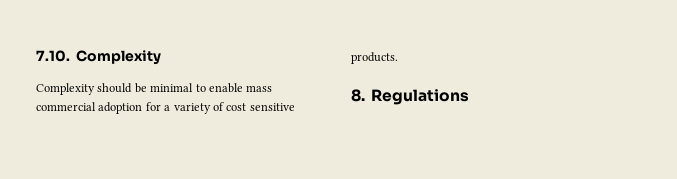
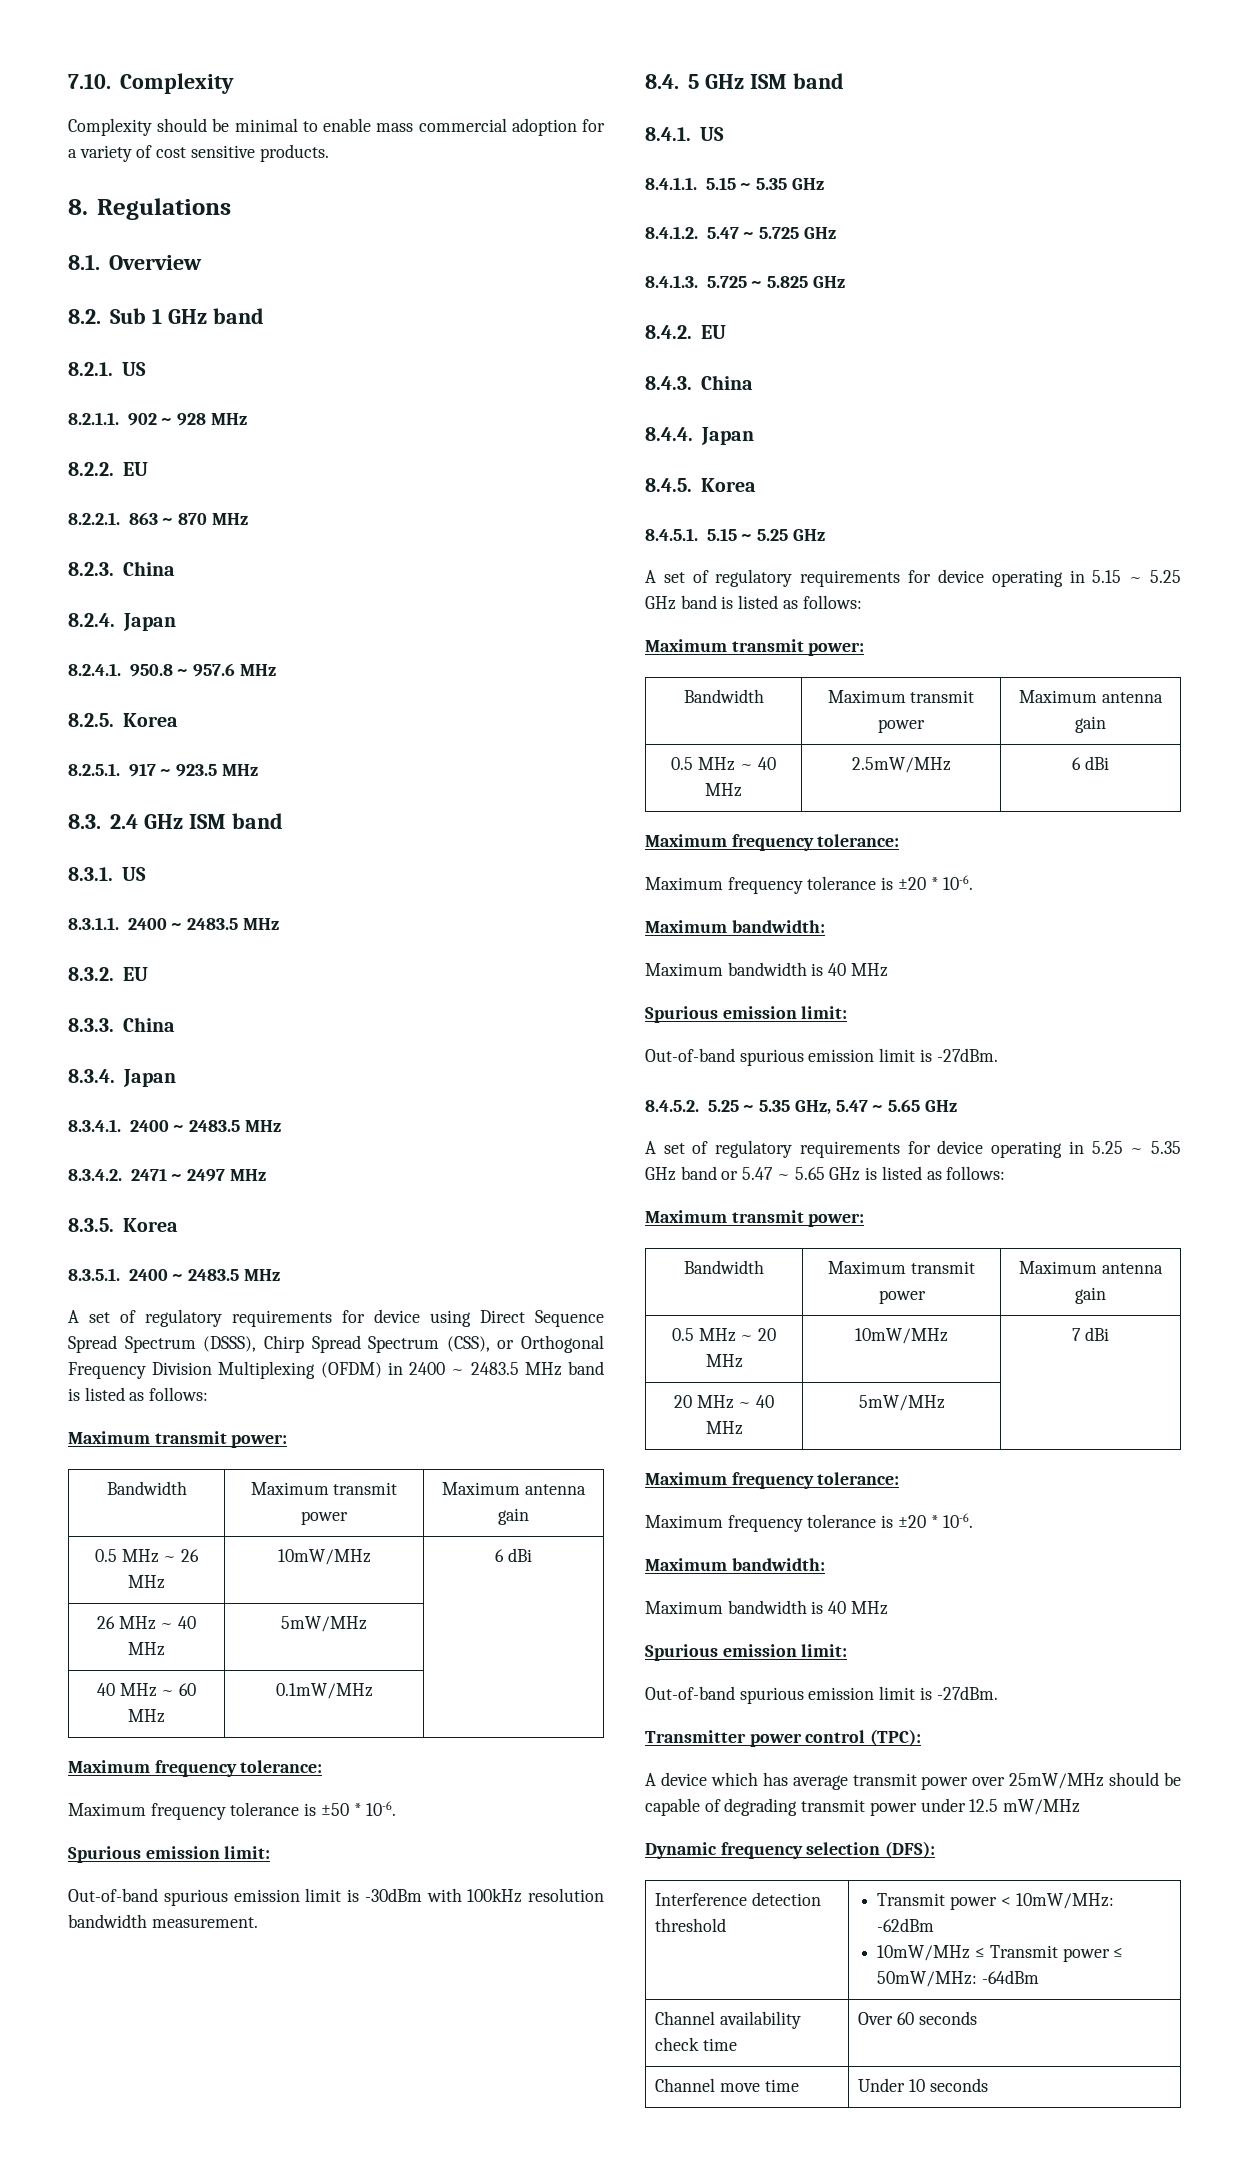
(470, 97) none -> [68,254,202,270] [68,308,264,324] [68,362,146,376] [68,412,247,426] [68,462,148,476] [68,512,248,525] [68,561,175,576] [68,613,176,631] [68,663,276,677] [68,713,178,727] [68,763,258,777] [68,813,283,829] [68,867,146,881] [68,917,279,930] [68,967,148,981] [68,1017,175,1032] [68,1069,176,1087] [68,1119,281,1132] [68,1168,266,1182] [68,1218,178,1232] [68,1268,280,1281] [68,1309,604,1327] [68,1335,604,1353] [68,1361,604,1379] [68,1387,209,1401] [68,1431,288,1448] [106,1481,187,1495] [250,1482,398,1495] [301,1511,348,1525] [442,1482,586,1495] [498,1508,529,1525] [94,1549,200,1563] [128,1575,165,1589] [277,1549,371,1565] [495,1548,532,1562] [96,1616,197,1630] [128,1642,165,1656] [281,1616,367,1632] [96,1683,197,1697] [128,1709,165,1723] [275,1683,373,1699] [68,1760,323,1777] [68,1801,397,1820] [68,1846,271,1863] [68,1888,604,1906] [68,1914,258,1928] [645,73,844,89] [645,127,724,141] [645,177,824,190] [645,226,836,239] [645,275,845,288] [645,325,726,339] [645,375,753,390] [645,427,754,445] [645,478,756,492] [645,528,825,541] [645,569,1181,587] [645,595,862,610] [645,639,865,656] [683,689,764,703] [827,690,975,703] [878,719,925,733] [1019,690,1163,703] [1075,716,1106,733] [671,757,776,771] [705,783,742,797] [851,757,951,773] [1072,756,1109,770] [645,834,900,851] [645,875,974,894] [645,920,825,933] [645,962,888,977] [645,1006,848,1023] [645,1048,998,1066] [645,1099,957,1115] [645,1140,1181,1158] [645,1166,1006,1181] [645,1210,865,1227] [684,1260,764,1274] [828,1261,975,1274] [878,1290,926,1304] [1019,1261,1163,1274] [1075,1287,1106,1304] [671,1328,777,1342] [705,1354,743,1368] [855,1328,948,1344] [1072,1327,1109,1341] [673,1395,775,1409] [705,1421,743,1435] [858,1395,945,1411] [645,1472,900,1489] [645,1513,974,1532] [645,1558,825,1571] [645,1600,888,1615] [645,1644,848,1661] [645,1686,998,1704] [645,1729,922,1747] [645,1772,1181,1790] [645,1798,1081,1816] [645,1841,936,1859] [655,1892,821,1906] [655,1918,727,1932] [877,1893,1114,1910] [877,1918,935,1932] [877,1945,1124,1962] [877,1970,1040,1987] [655,2011,801,2029] [655,2037,737,2051] [858,2011,977,2025] [655,2078,799,2092] [858,2078,988,2092] // 8.1. Overview // 8.2. Sub 1 GHz band // 8.2.1. US // 8.2.1.1. 902 ~ 928 MHz // 8.2.2. EU // 8.2.2.1. 863 ~ 870 MHz // 8.2.3. China // 8.2.4. Japan // 8.2.4.1. 950.8 ~ 957.6 MHz // 8.2.5. Korea // 8.2.5.1. 917 ~ 923.5 MHz // 8.3. 2.4 GHz ISM band // 8.3.1. US // 8.3.1.1. 2400 ~ 2483.5 MHz // 8.3.2. EU // 8.3.3. China // 8.3.4. Japan // 8.3.4.1. 2400 ~ 2483.5 MHz // 8.3.4.2. 2471 ~ 2497 MHz // 8.3.5. Korea // 8.3.5.1. 2400 ~ 2483.5 MHz // A set of regulatory requirements for device using Direct Sequence Spread Spectrum (DSSS), Chirp Spread Spectrum (CSS), or Orthogonal Frequency Division Multiplexing (OFDM) in 2400 ~ 2483.5 MHz band is listed as follows: // Maximum transmit power: // Bandwidth | Maximum transmit power | Maximum antenna gain // 0.5 MHz ~ 26 MHz | 10mW/MHz | 6 dBi // 26 MHz ~ 40 MHz | 5mW/MHz | // 40 MHz ~ 60 MHz | 0.1mW/MHz | // Maximum frequency tolerance: // Maximum frequency tolerance is ±50 * 10-6. // Spurious emission limit: // Out-of-band spurious emission limit is -30dBm with 100kHz resolution bandwidth measurement. // 8.4. 5 GHz ISM band // 8.4.1. US // 8.4.1.1. 5.15 ~ 5.35 GHz // 8.4.1.2. 5.47 ~ 5.725 GHz // 8.4.1.3. 5.725 ~ 5.825 GHz // 8.4.2. EU // 8.4.3. China // 8.4.4. Japan // 8.4.5. Korea // 8.4.5.1. 5.15 ~ 5.25 GHz // A set of regulatory requirements for device operating in 5.15 ~ 5.25 GHz band is listed as follows: // Maximum transmit power: // Bandwidth | Maximum transmit power | Maximum antenna gain // 0.5 MHz ~ 40 MHz | 2.5mW/MHz | 6 dBi // Maximum frequency tolerance: // Maximum frequency tolerance is ±20 * 10-6. // Maximum bandwidth: // Maximum bandwidth is 40 MHz // Spurious emission limit: // Out-of-band spurious emission limit is -27dBm. // 8.4.5.2. 5.25 ~ 5.35 GHz, 5.47 ~ 5.65 GHz // A set of regulatory requirements for device operating in 5.25 ~ 5.35 GHz band or 5.47 ~ 5.65 GHz is listed as follows: // Maximum transmit power: // Bandwidth | Maximum transmit power | Maximum antenna gain // 0.5 MHz ~ 20 MHz | 10mW/MHz | 7 dBi // 20 MHz ~ 40 MHz | 5mW/MHz | // Maximum frequency tolerance: // Maximum frequency tolerance is ±20 * 10-6. // Maximum bandwidth: // Maximum bandwidth is 40 MHz // Spurious emission limit: // Out-of-band spurious emission limit is -27dBm. // Transmitter power control (TPC): // A device which has average transmit power over 25mW/MHz should be capable of degrading transmit power under 12.5 mW/MHz // Dynamic frequency selection (DFS): // Interference detection threshold | Transmit power < 10mW/MHz: -62dBm // 10mW/MHz ≤ Transmit power ≤ 50mW/MHz: -64dBm // Channel availability check time | Over 60 seconds // Channel move time | Under 10 seconds

